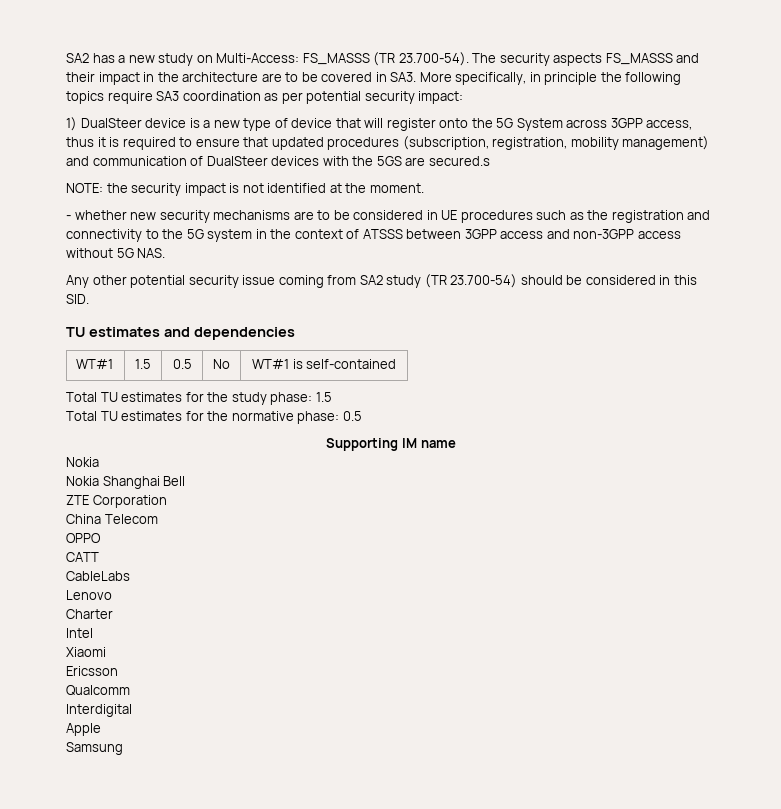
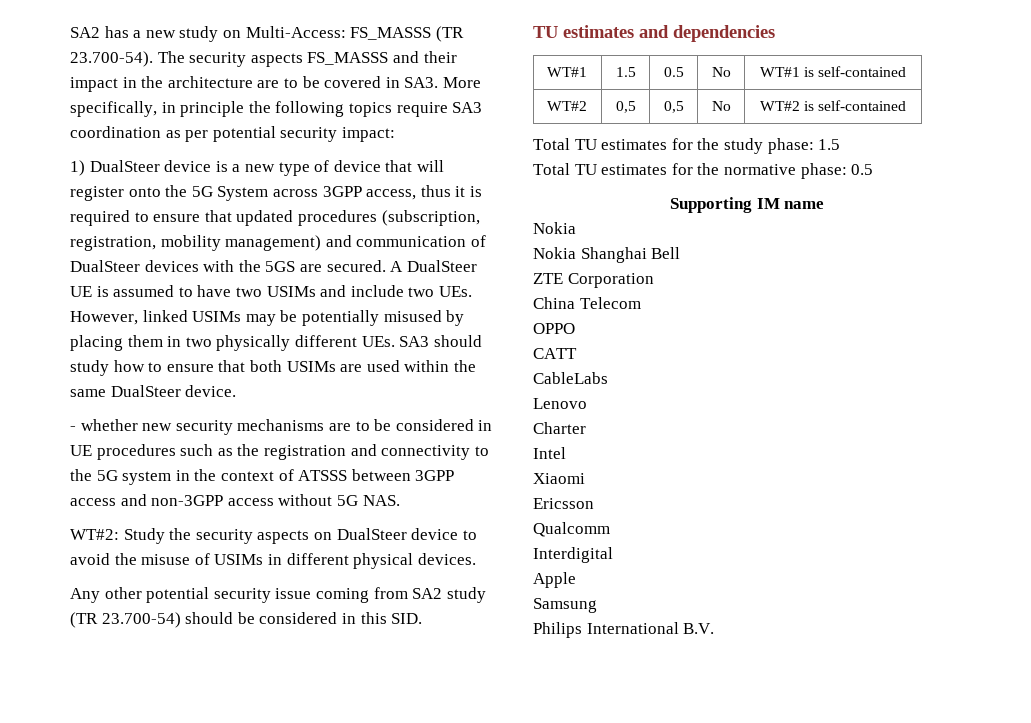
[428,156,490,166] [66,183,424,196] secured.s // NOTE: the security impact is not identified at the moment. -> [326,260,477,272] [70,285,472,297] [70,310,465,326] [70,335,482,351] [70,360,476,376] [70,385,237,397] secured. A DualSteer UE is assumed to have two USIMs and include two UEs. However, linked USIMs may be potentially misused by placing them in two physically different UEs. SA3 should study how to ensure that both USIMs are used within the same DualSteer device.
(166, 253) none -> [70,528,477,544] [70,553,476,569] // WT#2: Study the security aspects on DualSteer device to avoid the misuse of USIMs in different physical devices.
(397, 364) none -> [546,101,587,111] [615,101,636,113] [663,101,684,113] [711,101,731,111] [759,100,907,111] // WT#2 | 0,5 | 0,5 | No | WT#2 is self-contained
(123, 748) none -> [533,622,715,638] // Philips International B.V.

